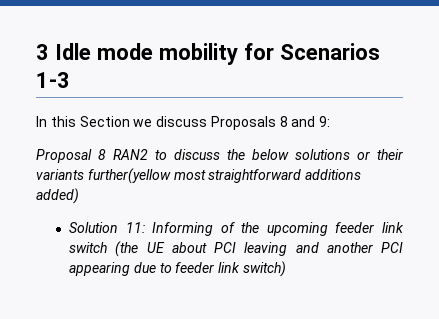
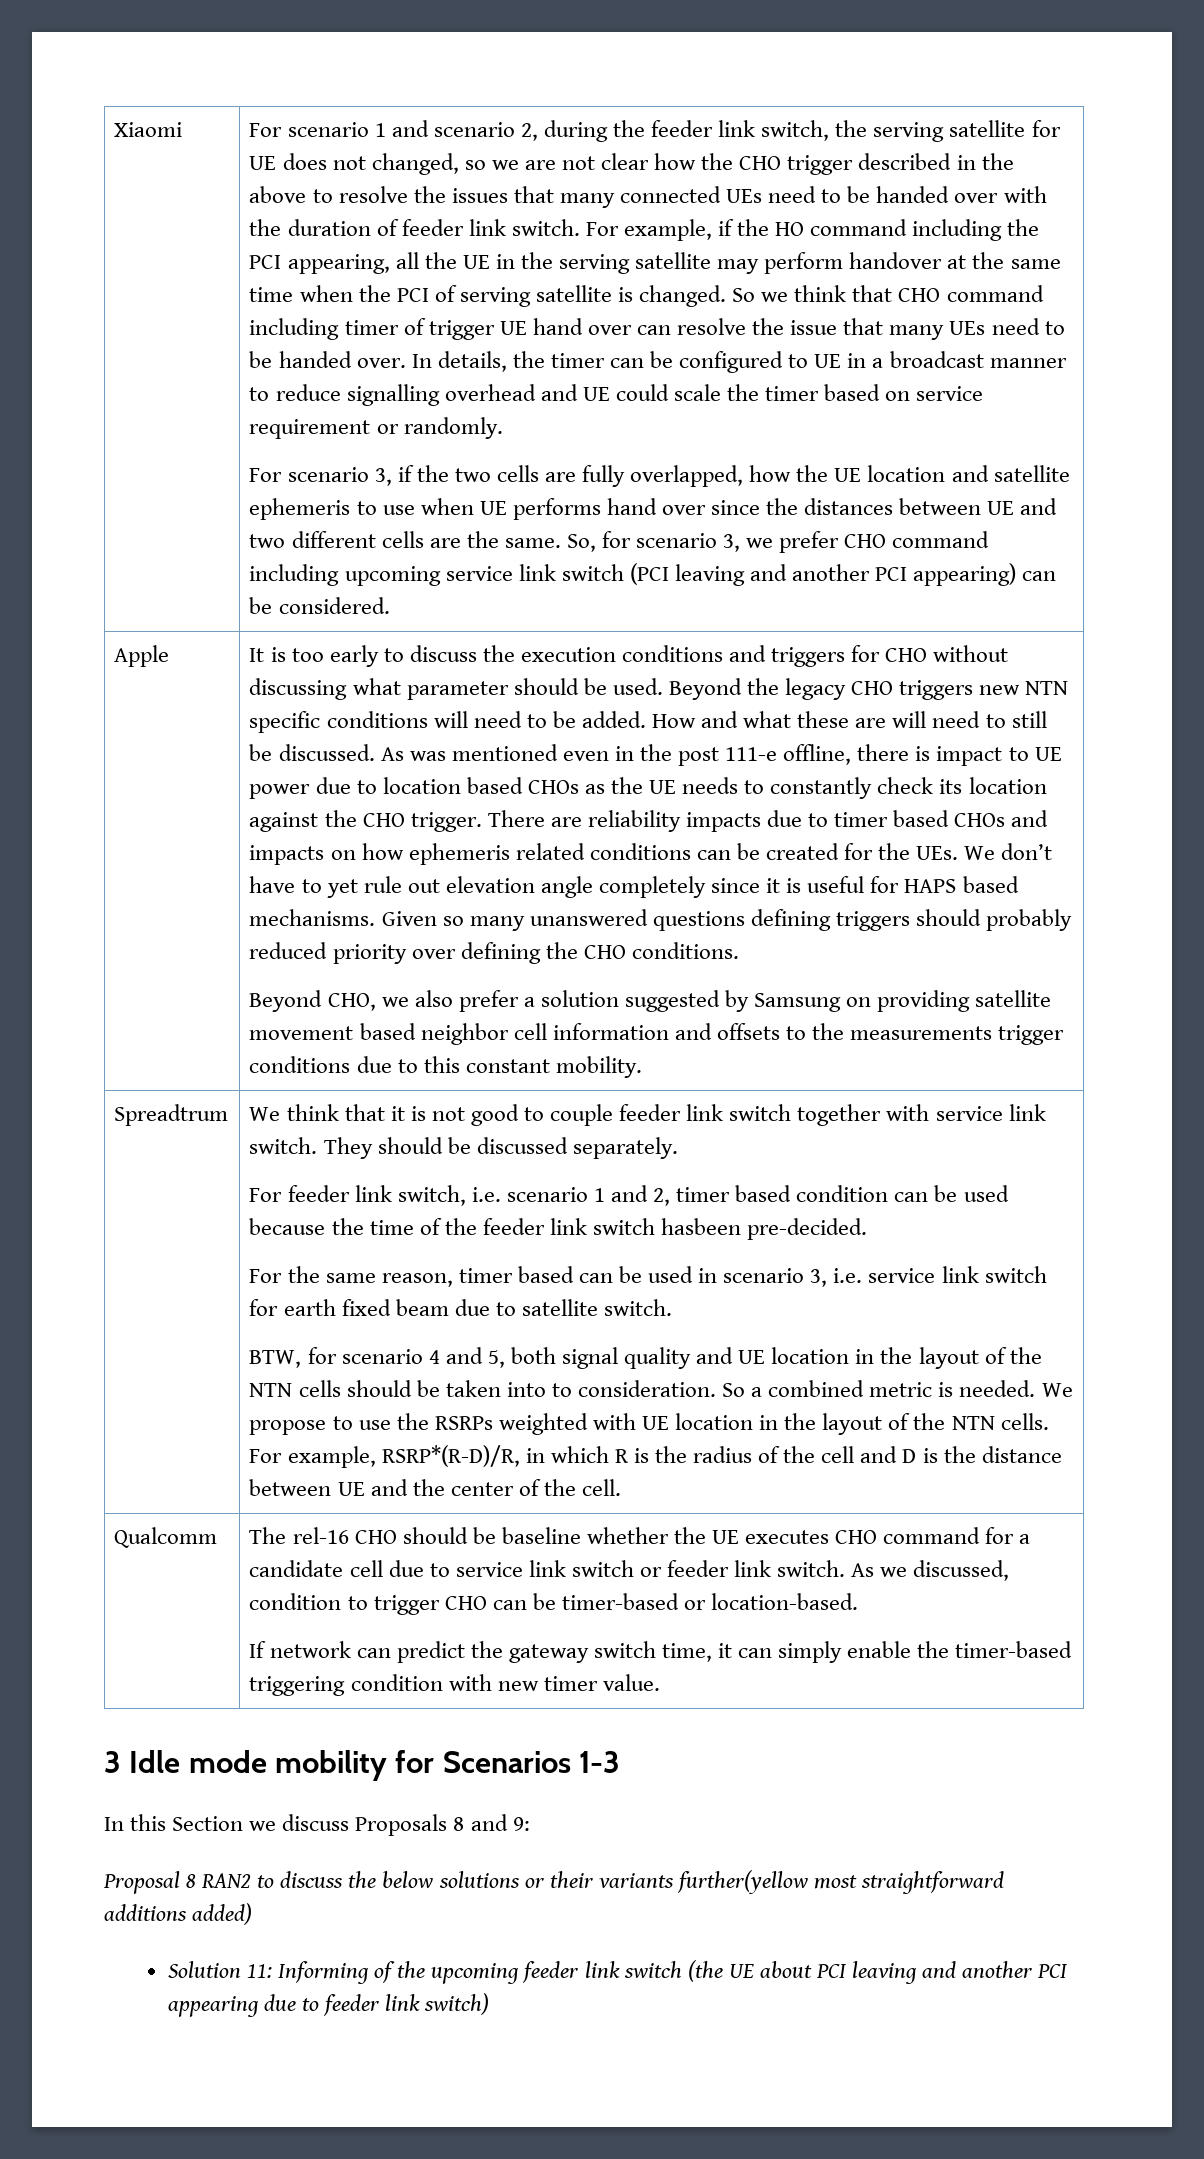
(36, 52) none -> [114,122,183,137] [249,120,1061,142] [249,153,1014,175] [249,186,1047,208] [249,219,1040,241] [249,252,1061,274] [249,285,1044,307] [249,318,1065,340] [249,351,1067,373] [249,384,984,406] [249,417,503,439] [249,465,1070,487] [249,498,1058,520] [249,531,990,553] [249,563,1057,586] [249,597,390,614] [114,645,170,667] [249,645,1009,667] [249,678,1069,700] [249,711,1047,733] [249,744,1062,766] [249,777,1047,799] [249,810,1049,832] [249,843,1053,865] [249,876,1019,898] [249,909,1073,931] [249,942,739,964] [249,990,1052,1012] [249,1023,1065,1045] [249,1056,642,1078] [114,1104,229,1126] [249,1104,1046,1126] [249,1137,678,1159] [249,1185,1009,1206] [249,1218,868,1240] [249,1266,1047,1287] [249,1299,673,1316] [249,1347,1042,1369] [249,1380,1073,1397] [249,1413,1049,1435] [249,1445,1062,1468] [249,1479,622,1496] [114,1527,218,1548] [249,1527,1031,1544] [249,1560,1010,1581] [249,1593,859,1615] [249,1641,1073,1663] [249,1674,660,1696] Xiaomi | For scenario 1 and scenario 2, during the feeder link switch, the serving satellite for UE does not changed, so we are not clear how the CHO trigger described in the above to resolve the issues that many connected UEs need to be handed over with the duration of feeder link switch. For example, if the HO command including the PCI appearing, all the UE in the serving satellite may perform handover at the same time when the PCI of serving satellite is changed. So we think that CHO command including timer of trigger UE hand over can resolve the issue that many UEs need to be handed over. In details, the timer can be configured to UE in a broadcast manner to reduce signalling overhead and UE could scale the timer based on service requirement or randomly. // For scenario 3, if the two cells are fully overlapped, how the UE location and satellite ephemeris to use when UE performs hand over since the distances between UE and two different cells are the same. So, for scenario 3, we prefer CHO command including upcoming service link switch (PCI leaving and another PCI appearing) can be considered. // Apple | It is too early to discuss the execution conditions and triggers for CHO without discussing what parameter should be used. Beyond the legacy CHO triggers new NTN specific conditions will need to be added. How and what these are will need to still be discussed. As was mentioned even in the post 111-e offline, there is impact to UE power due to location based CHOs as the UE needs to constantly check its location against the CHO trigger. There are reliability impacts due to timer based CHOs and impacts on how ephemeris related conditions can be created for the UEs. We don’t have to yet rule out elevation angle completely since it is useful for HAPS based mechanisms. Given so many unanswered questions defining triggers should probably reduced priority over defining the CHO conditions. // Beyond CHO, we also prefer a solution suggested by Samsung on providing satellite movement based neighbor cell information and offsets to the measurements trigger conditions due to this constant mobility. // Spreadtrum | We think that it is not good to couple feeder link switch together with service link switch. They should be discussed separately. // For feeder link switch, i.e. scenario 1 and 2, timer based condition can be used because the time of the feeder link switch hasbeen pre-decided. // For the same reason, timer based can be used in scenario 3, i.e. service link switch for earth fixed beam due to satellite switch. // BTW, for scenario 4 and 5, both signal quality and UE location in the layout of the NTN cells should be taken into to consideration. So a combined metric is needed. We propose to use the RSRPs weighted with UE location in the layout of the NTN cells. For example, RSRP*(R-D)/R, in which R is the radius of the cell and D is the distance between UE and the center of the cell. // Qualcomm | The rel-16 CHO should be baseline whether the UE executes CHO command for a candidate cell due to service link switch or feeder link switch. As we discussed, condition to trigger CHO can be timer-based or location-based. // If network can predict the gateway switch time, it can simply enable the timer-based triggering condition with new timer value. //

